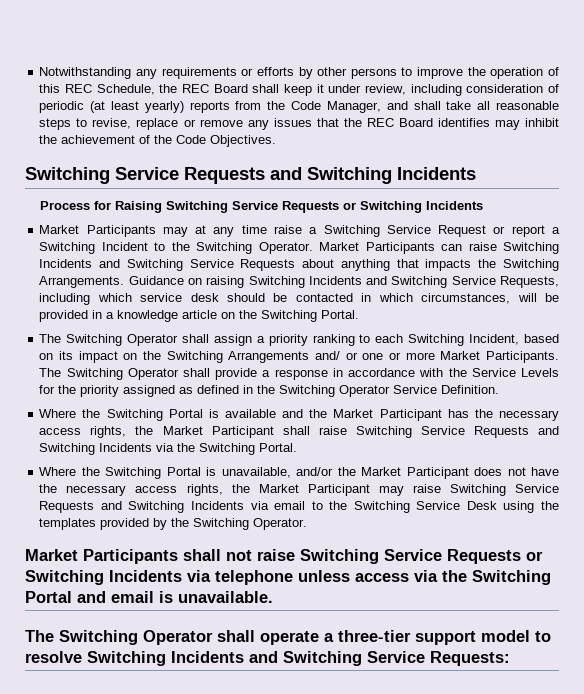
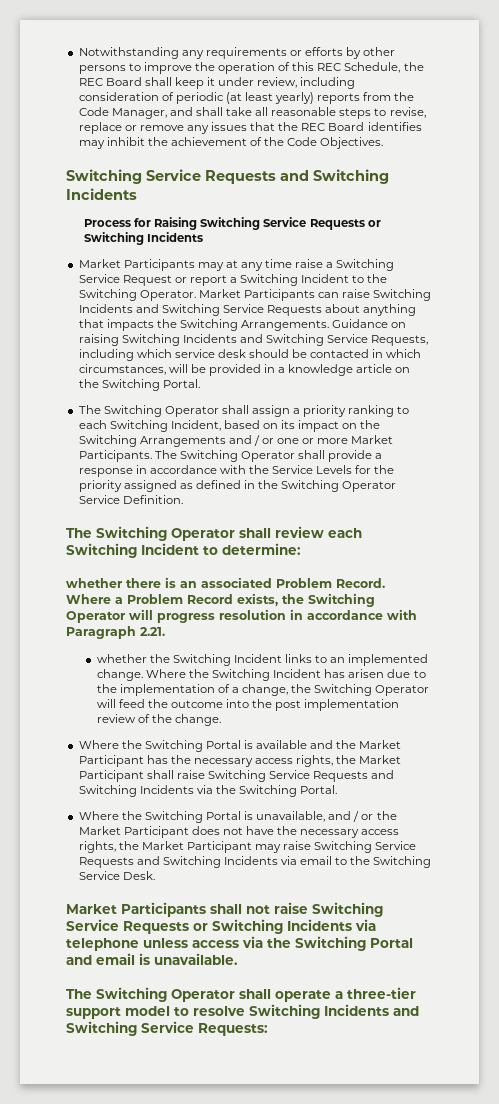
[314,351,340,360] and/ -> [228,435,260,446] and /
(500, 389) none -> [66,526,362,541] [66,543,301,558] [66,577,385,588] [66,593,375,607] [66,609,417,623] [66,626,165,639] [96,654,429,666] [96,669,426,681] [96,684,430,696] [96,699,400,711] [96,714,222,726] // The Switching Operator shall review each Switching Incident to determine: // whether there is an associated Problem Record. Where a Problem Record exists, the Switching Operator will progress resolution in accordance with Paragraph 2.21. // whether the Switching Incident links to an implemented change. Where the Switching Incident has arisen due to the implementation of a change, the Switching Operator will feed the outcome into the post implementation review of the change.
[296,467,334,476] and/or -> [328,811,374,822] and / or
[466,501,559,513] [39,518,308,530] Desk using the templates provided by the Switching Operator. -> [122,871,155,880] Desk.

